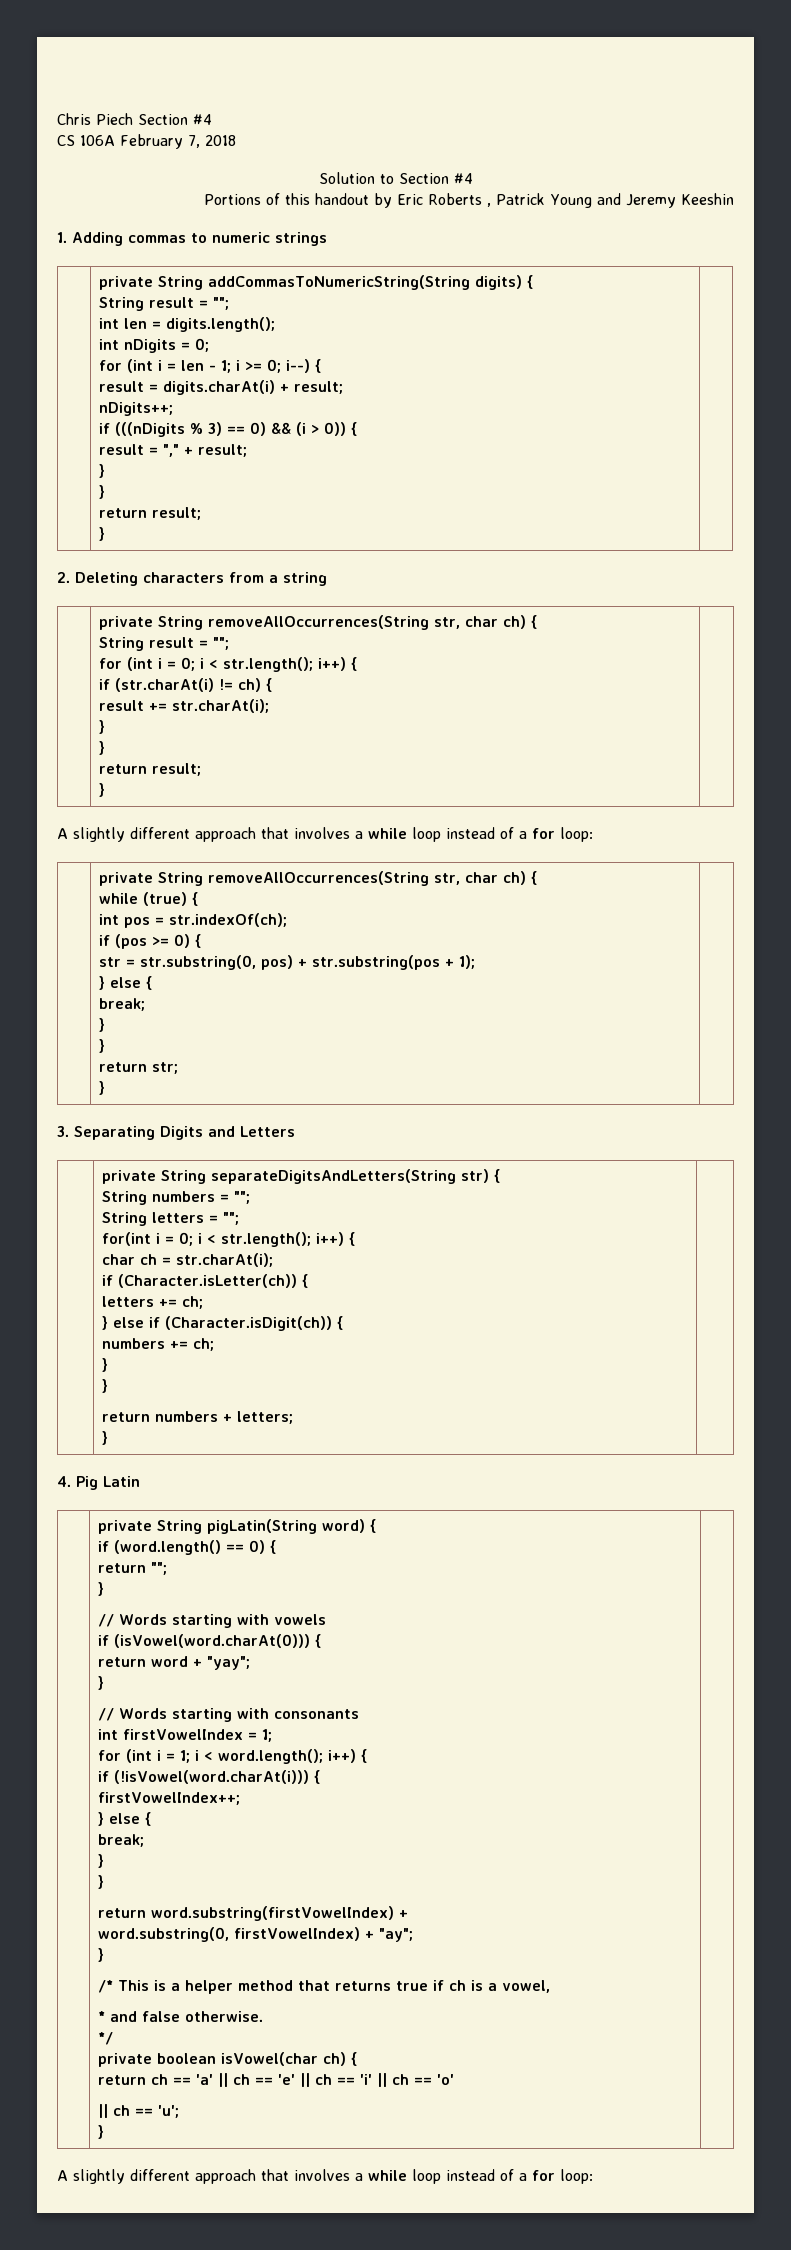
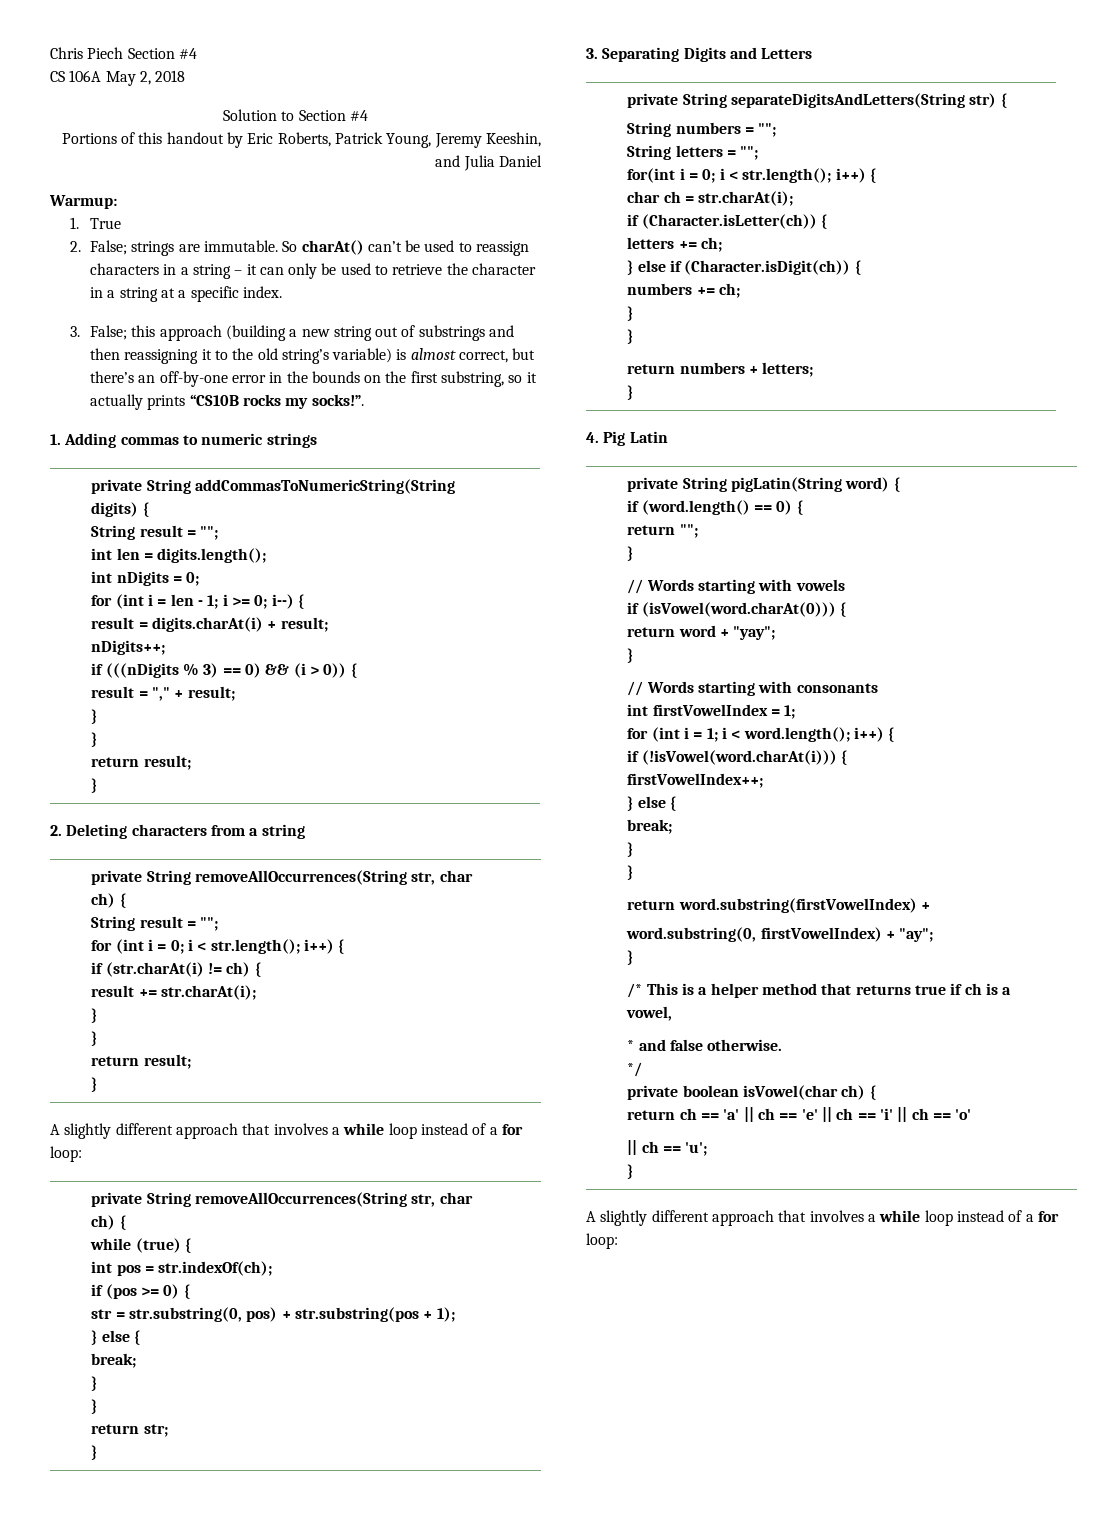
[120,134,200,149] February 7, -> [105,71,151,86] May 2,
[428,193,734,208] Roberts , Patrick Young and Jeremy Keeshin -> [277,132,541,148] [435,155,542,171] [49,195,117,209] [69,217,121,229] [69,240,530,256] [89,263,537,279] [89,286,282,302] [69,325,515,341] [89,348,536,364] [89,371,537,387] [89,394,364,410] Roberts, Patrick Young, Jeremy Keeshin, and Julia Daniel // Warmup: // 1. True // 2. False; strings are immutable. So charAt() can’t be used to reassign characters in a string – it can only be used to retrieve the character in a string at a specific index. // 3. False; this approach (building a new string out of substrings and then reassigning it to the old string’s variable) is almost correct, but there’s an off-by-one error in the bounds on the first substring, so it actually prints “CS10B rocks my socks!”.

